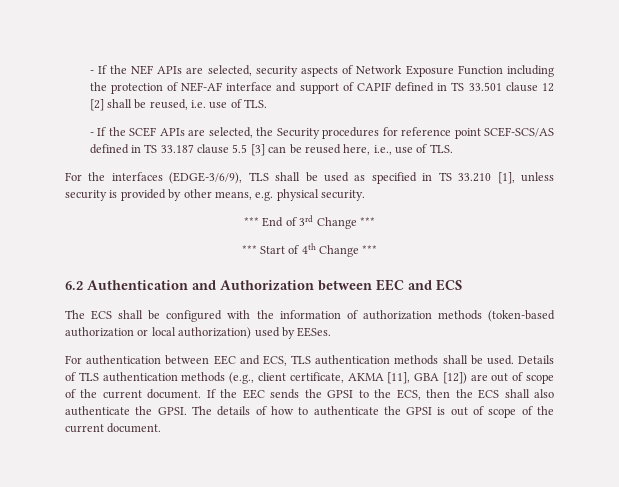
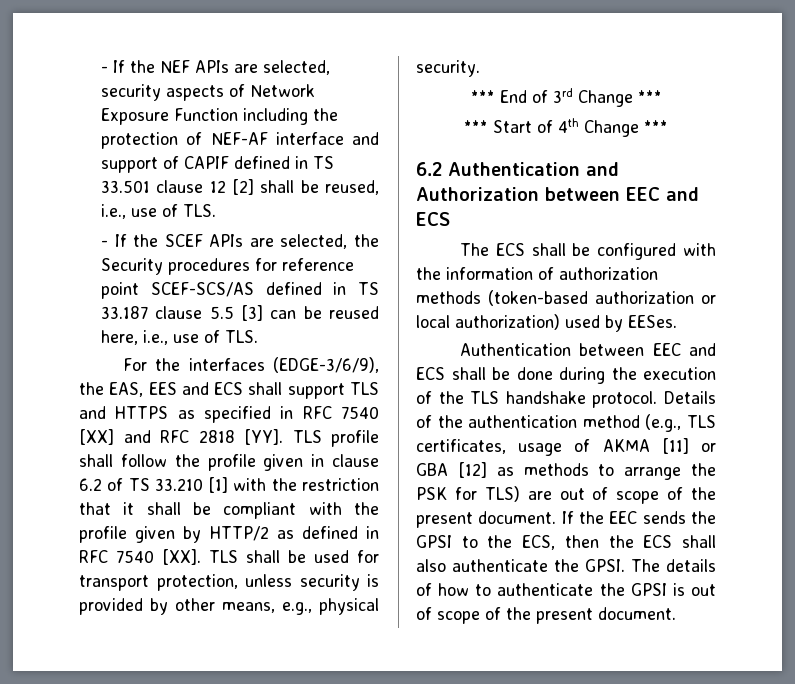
[191,100,207,108] i.e. -> [101,204,127,219] i.e.,
[248,172,515,184] TLS shall be used as specified in TS 33.210 [1], -> [79,382,379,399] [79,406,379,423] [79,429,379,447] [79,454,379,471] [79,477,379,493] [79,502,379,519] [79,526,379,543] [79,549,379,565] [79,574,238,591] the EAS, EES and ECS shall support TLS and HTTPS as specified in RFC 7540 [XX] and RFC 2818 [YY]. TLS profile shall follow the profile given in clause 6.2 of TS 33.210 [1] with the restriction that it shall be compliant with the profile given by HTTP/2 as defined in RFC 7540 [XX]. TLS shall be used for transport protection,
[255,191,274,201] e.g. -> [282,602,312,615] e.g.,
[65,355,554,366] [65,372,467,384] For authentication between EEC and ECS, TLS authentication methods shall be used. Details of TLS authentication methods (e.g., client certificate, AKMA [11], GBA [12]) -> [459,343,716,356] [416,367,716,384] [416,391,716,408] [416,414,716,432] [416,438,716,456] [416,462,716,480] [416,486,520,502] Authentication between EEC and ECS shall be done during the execution of the TLS handshake protocol. Details of the authentication method (e.g., TLS certificates, usage of AKMA [11] or GBA [12] as methods to arrange the PSK for TLS)
[102,390,142,399] current -> [416,512,473,528] present
[65,424,104,433] current -> [536,608,593,624] present

